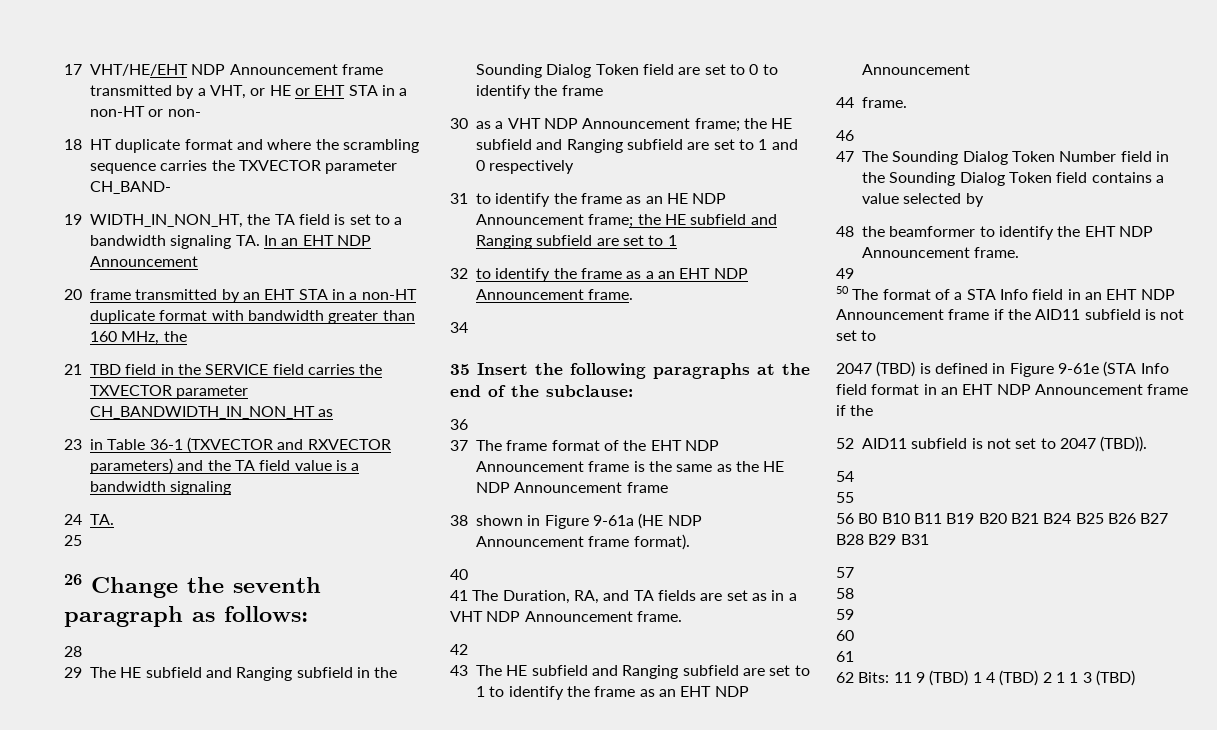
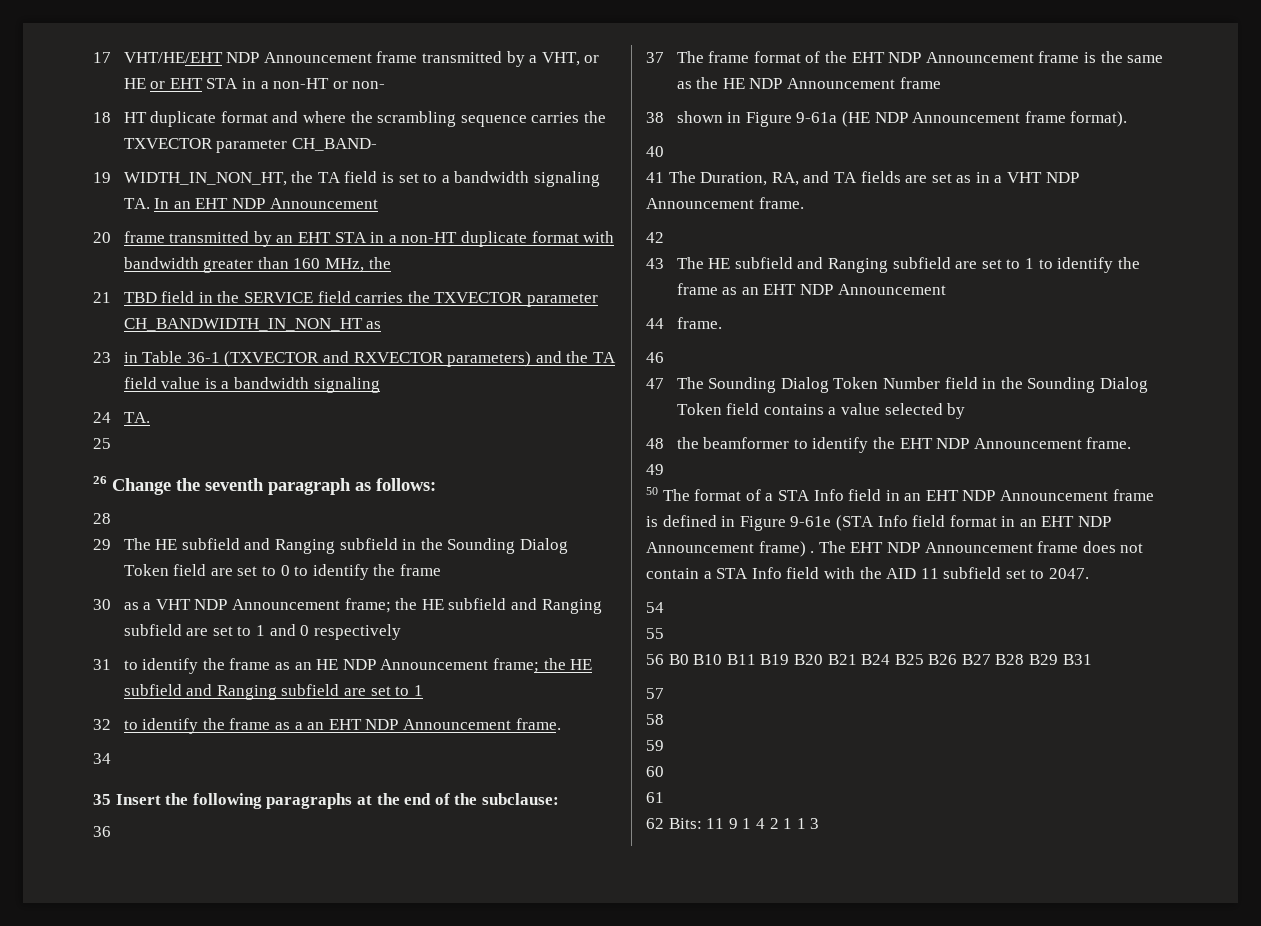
[993,309,1185,320] [836,330,877,341] [836,361,916,377] if the AID11 subfield is not set to // 2047 (TBD) -> (1154, 495) none
[1147,384,1189,395] [836,405,874,416] [836,436,1148,452] frame if the // 52 AID11 subfield is not set to 2047 (TBD)). -> [758,541,1144,557] [646,567,1090,579] frame) . The EHT NDP Announcement frame does not contain a STA Info field with the AID 11 subfield set to 2047.
[929,670,969,686] (TBD) -> (738, 823) none
[999,670,1039,686] (TBD) -> (765, 823) none
[1095,670,1135,686] (TBD) -> (820, 823) none

